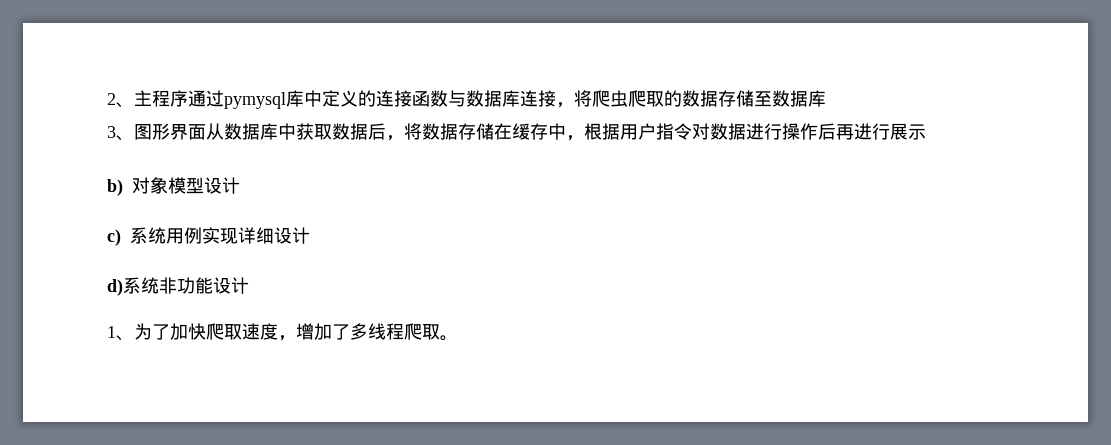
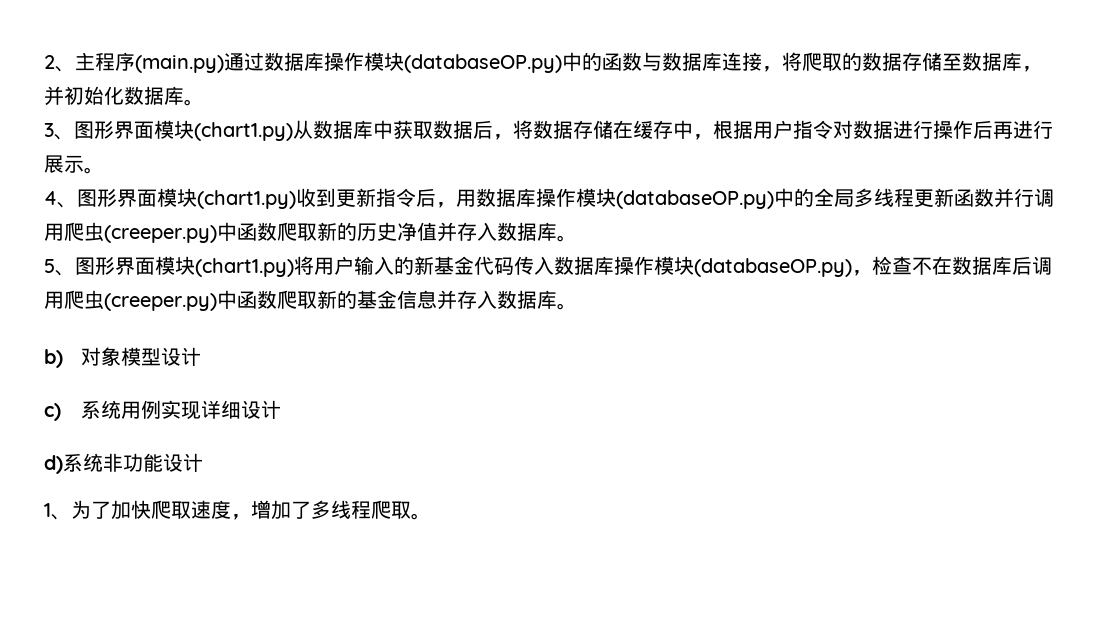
[188,90,412,109] 通过pymysql库中定义的连接 -> [135,52,602,73] (main.py)通过数据库操作模块(databaseOP.py)中的
[610,90,646,107] 虫爬 -> (822, 61) none
(826, 98) none -> [1022,66,1042,72] [44,86,204,106] ，并初始化数据库。
(206, 132) none -> [154,120,293,141] 模块(chart1.py)
(926, 132) none -> [84,167,104,174] [44,188,1054,209] [44,222,577,243] [44,256,1052,277] [44,290,577,311] 。 // 4、图形界面模块(chart1.py)收到更新指令后，用数据库操作模块(databaseOP.py)中的全局多线程更新函数并行调用爬虫(creeper.py)中函数爬取新的历史净值并存入数据库。 // 5、图形界面模块(chart1.py)将用户输入的新基金代码传入数据库操作模块(databaseOP.py)，检查不在数据库后调用爬虫(creeper.py)中函数爬取新的基金信息并存入数据库。

